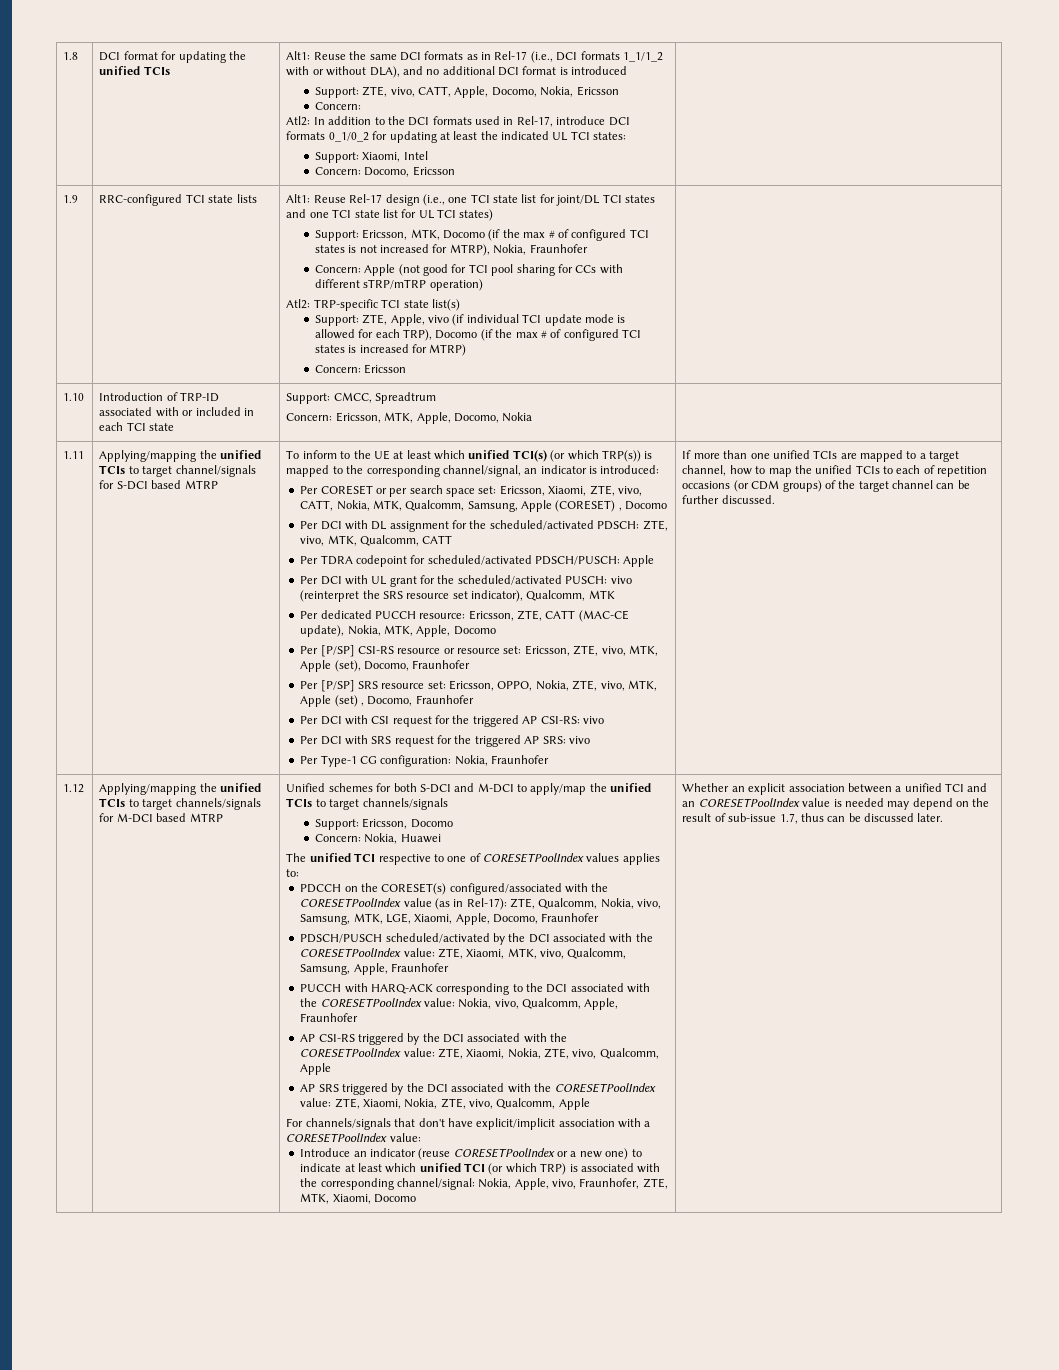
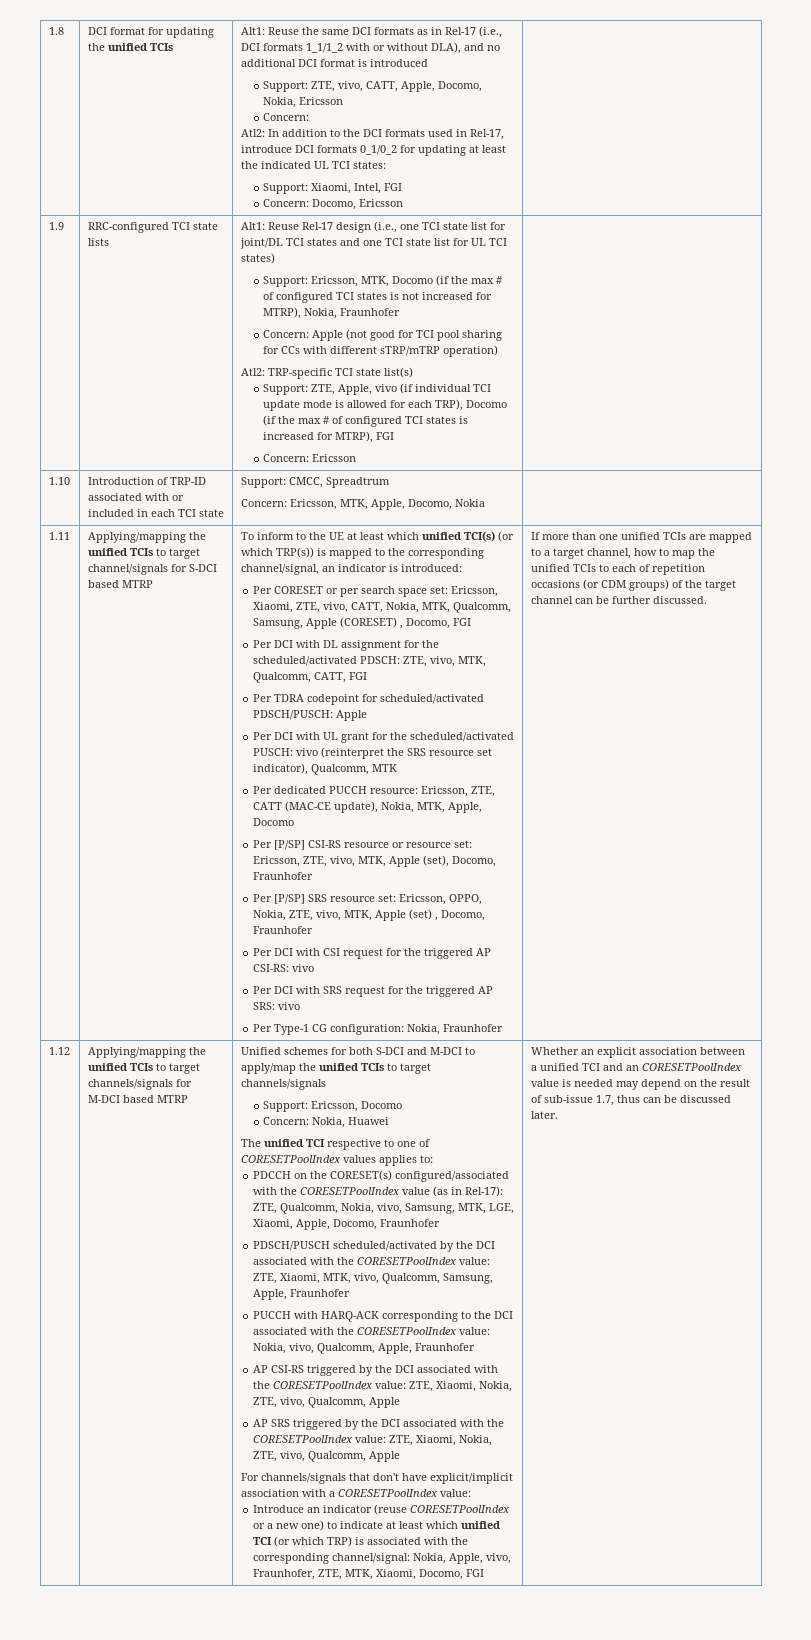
[403,151,428,160] Intel -> [354,183,403,194] Intel, FGI
[429,344,467,356] MTRP) -> [335,431,395,443] MTRP), FGI
[625,501,668,510] Docomo -> [405,618,471,629] Docomo, FGI
[422,535,453,544] CATT -> [313,672,367,683] CATT, FGI
[373,1194,416,1203] Docomo -> [418,1569,484,1580] Docomo, FGI

